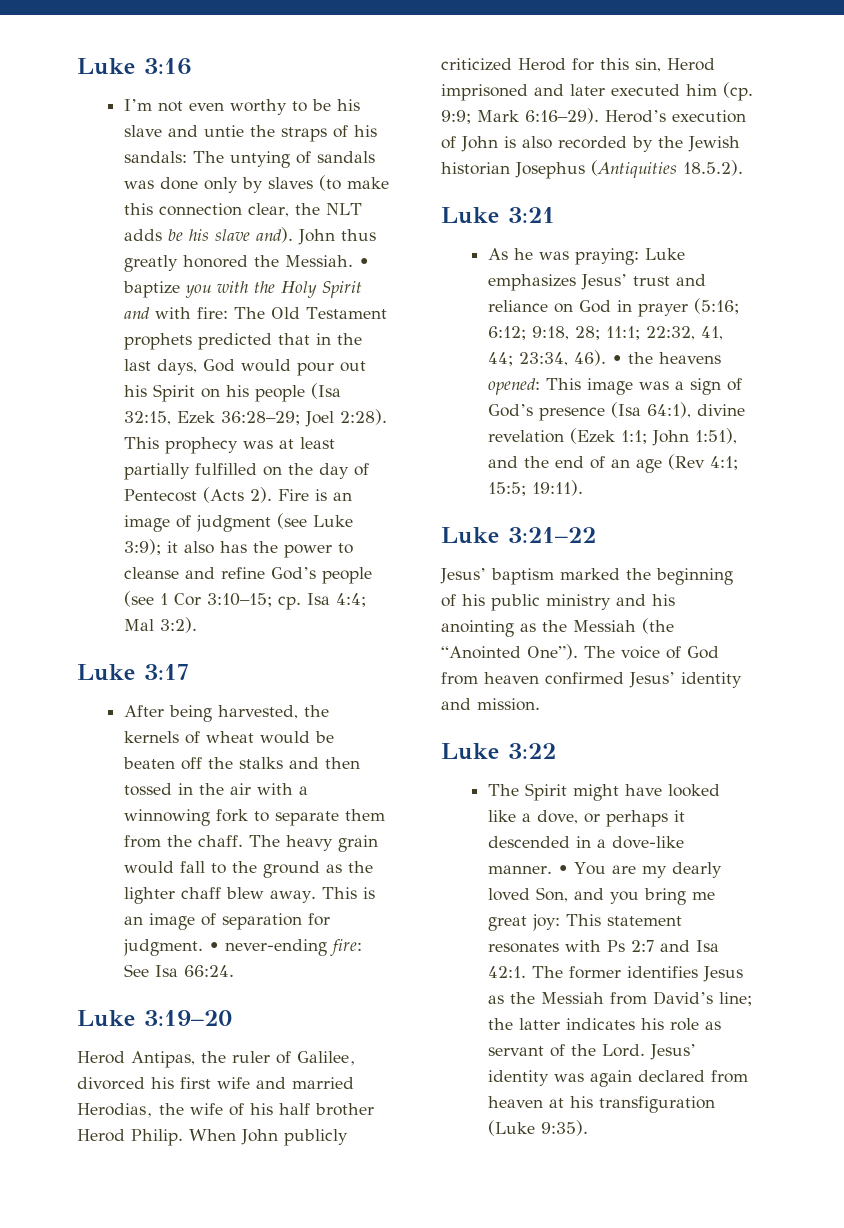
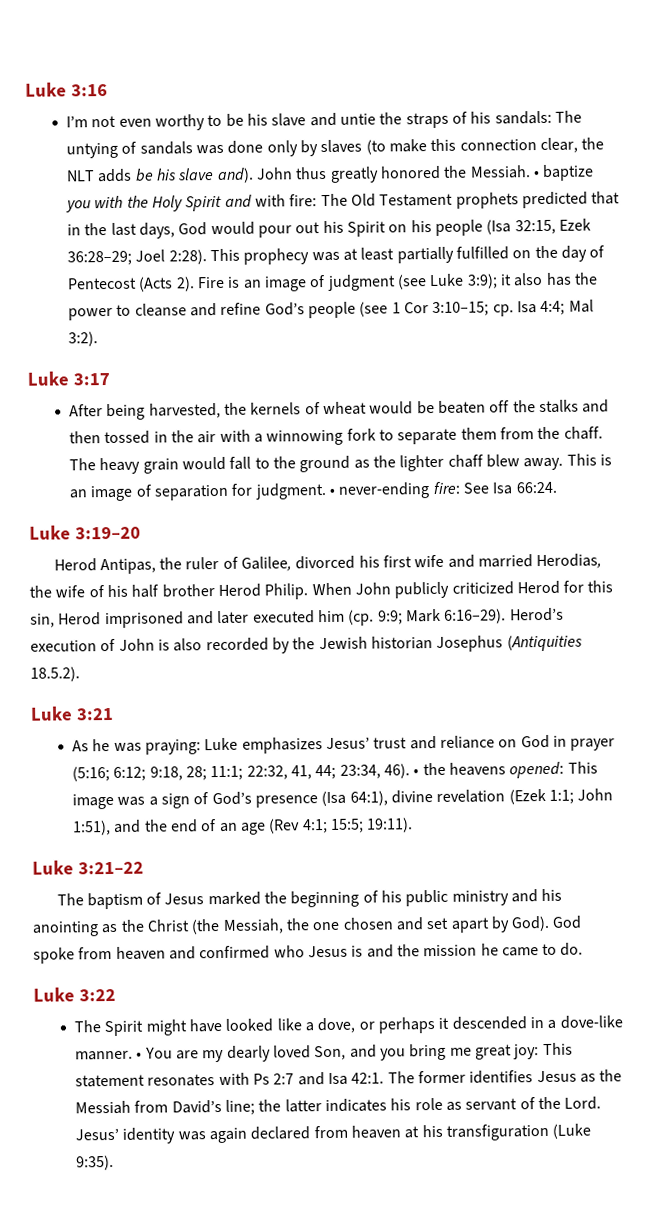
[440,568,554,585] Jesus’ baptism -> [56,892,205,910] The baptism of Jesus
[573,618,674,634] [441,644,719,660] [441,672,742,688] [441,698,540,711] Messiah (the “Anointed One”). The voice of God from heaven confirmed Jesus’ identity and mission. -> [146,915,583,935] [33,942,584,964] Christ (the Messiah, the one chosen and set apart by God). God spoke from heaven and confirmed who Jesus is and the mission he came to do.

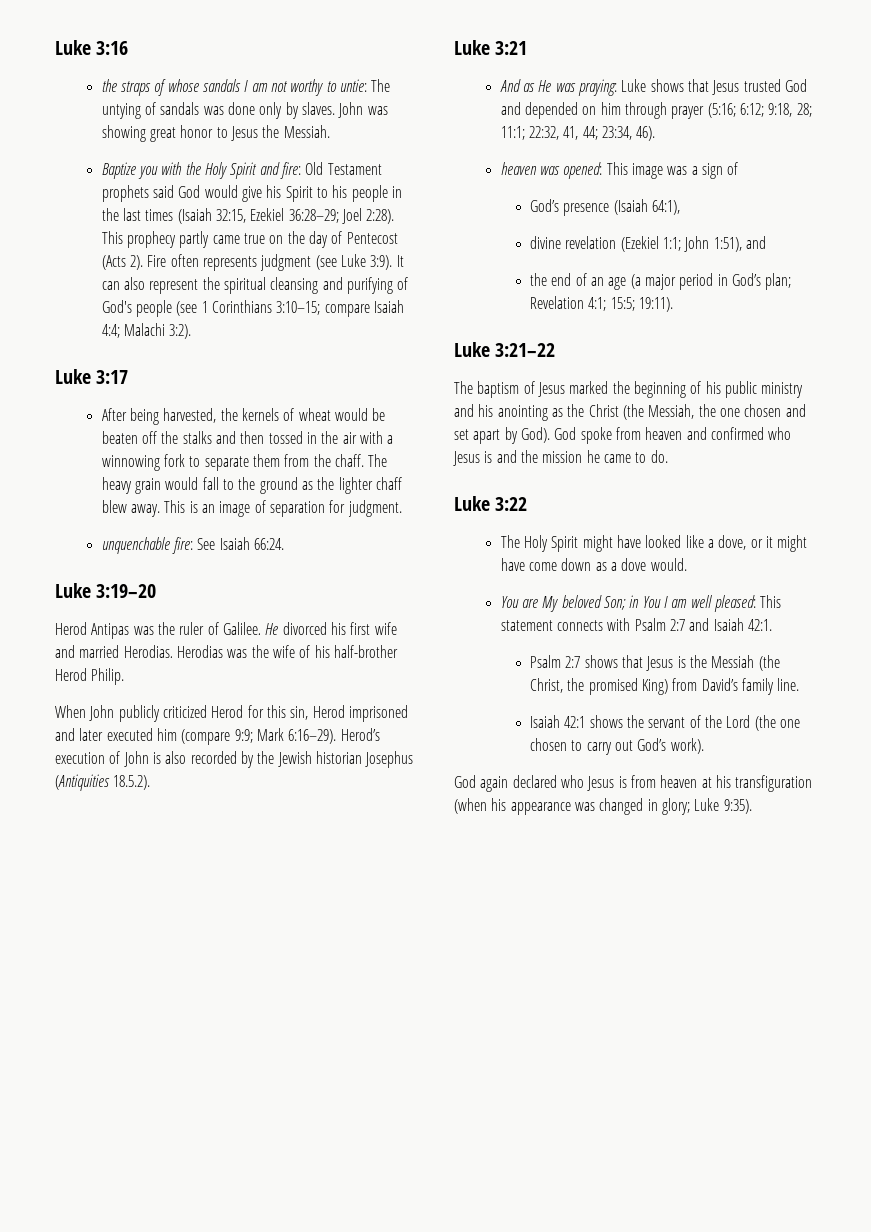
[66,110,552,131] I’m not even worthy to be his slave and untie the straps of his sandals: -> [101,79,368,96] the straps of whose sandals I am not worthy to untie:
[320,137,605,155] [66,165,442,183] slaves (to make this connection clear, the NLT adds be his slave and). John thus greatly honored -> [302,102,388,118] [101,125,259,142] slaves. John was showing great honor to Jesus
[533,164,595,181] • baptize -> [101,162,136,179] // Baptize
[255,191,621,209] [67,218,591,239] with fire: The Old Testament prophets predicted that in the last days, God would pour out his Spirit on his people (Isa 32:15, Ezek -> [280,162,382,179] [101,185,403,202] [101,208,285,224] fire: Old Testament prophets said God would give his Spirit to his people in the last times (Isaiah 32:15, Ezekiel
[311,246,510,264] was at least partially fulfilled -> [179,231,266,248] partly came true
[227,272,598,292] [68,299,594,321] is an image of judgment (see Luke 3:9); it also has the power to cleanse and refine God’s people (see 1 Cor 3:10–15; cp. Isa 4:4; Mal -> [170,254,404,271] [101,277,409,294] [101,300,405,317] [101,323,166,338] often represents judgment (see Luke 3:9). It can also represent the spiritual cleansing and purifying of God's people (see 1 Corinthians 3:10–15; compare Isaiah 4:4; Malachi
[329,482,431,499] • never-ending -> [101,537,170,554] // unquenchable
[492,482,513,495] Isa -> [219,537,250,550] Isaiah
[99,558,156,575] Antipas, -> [91,623,154,639] Antipas was
[241,556,293,572] Galilee, -> [222,622,279,635] Galilee. He
[536,553,603,570] Herodias, -> [123,645,248,658] Herodias. Herodias was
[131,584,215,598] half brother -> [333,645,398,658] half-brother
(309, 591) none -> (125, 676) //
[348,609,375,626] (cp. -> [181,729,231,745] (compare
[72,734,567,755] As he was praying: Luke emphasizes Jesus’ trust and reliance on God in -> [499,79,808,96] [500,102,668,119] And as He was praying: Luke shows that Jesus trusted God and depended on him through
[413,762,506,776] • the heavens -> [500,162,561,175] // heaven was
(210, 798) none -> (739, 168) //
[321,790,347,807] (Isa -> [613,199,648,215] (Isaiah
(388, 798) none -> (680, 207) //
[508,788,546,805] (Ezek -> [620,236,659,252] (Ezekiel
(142, 826) none -> (766, 242) //
[268,818,301,834] (Rev -> [630,273,792,290] [530,296,585,309] (a major period in God’s plan; Revelation
(102, 1026) none -> [524,535,549,552] Holy
[378,1015,623,1034] [75,1042,573,1063] [75,1072,271,1088] perhaps it descended in a dove-like manner. • You are my dearly loved Son, and you bring me great joy: This statement resonates with Ps -> [766,535,808,552] [500,558,687,571] [500,595,782,612] [500,618,666,631] it might have come down as a dove would. // You are My beloved Son; in You I am well pleased: This statement connects with Psalm
[328,1072,349,1086] Isa -> [713,618,744,631] Isaiah
[387,1069,623,1084] [75,1096,602,1115] [75,1126,311,1144] The former identifies Jesus as the Messiah from David’s line; the latter indicates his role as servant of the Lord. Jesus’ identity was again declared -> [530,655,780,671] [530,678,800,695] [530,715,800,731] [530,738,704,755] [454,775,627,792] // Psalm 2:7 shows that Jesus is the Messiah (the Christ, the promised King) from David’s family line. // Isaiah 42:1 shows the servant of the Lord (the one chosen to carry out God’s work). // God again declared who Jesus is
[552,1123,592,1139] (Luke -> [454,798,720,815] (when his appearance was changed in glory; Luke

